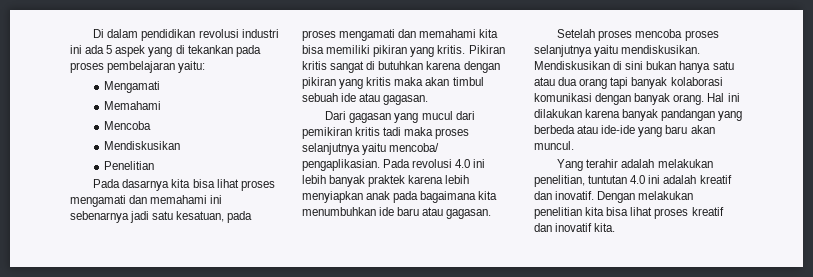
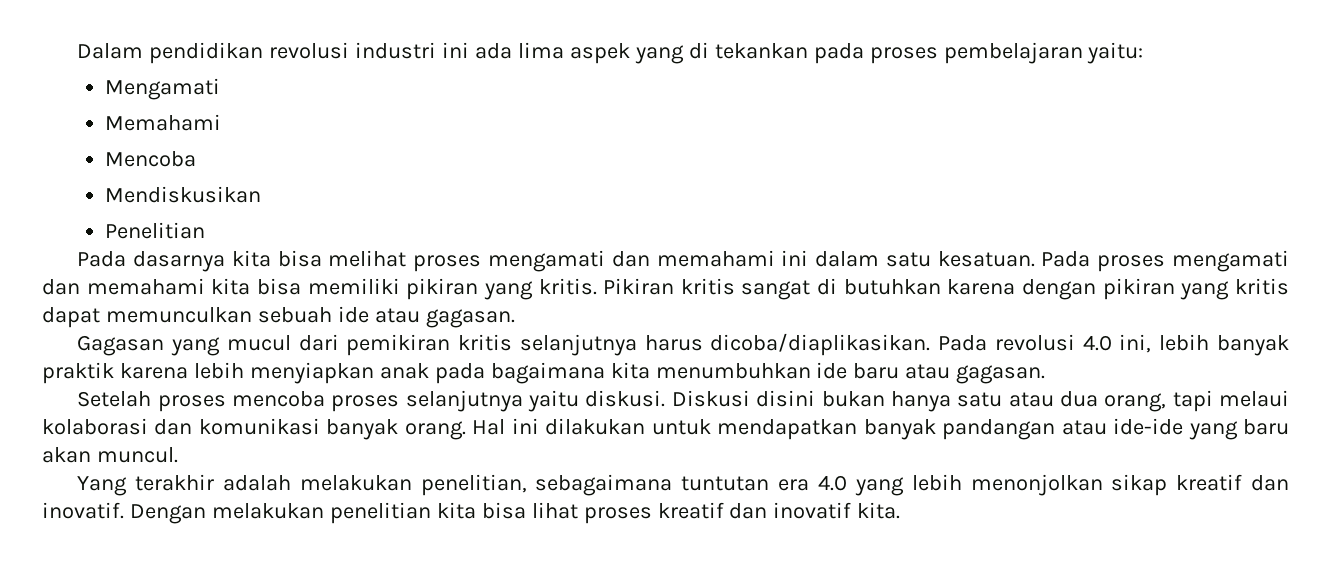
[93,29,139,38] Di dalam -> [77,43,144,59] Dalam
[106,45,113,54] 5 -> [517,42,564,59] lima
[216,179,239,188] lihat -> [328,250,407,267] melihat
[70,211,253,223] sebenarnya jadi satu kesatuan, pada -> [815,251,1091,267] dalam satu kesatuan. Pada
[394,77,484,86] maka akan timbul -> [42,307,252,328] dapat memunculkan
[325,111,392,123] Dari gagasan -> [77,335,165,356] Gagasan
[383,127,470,139] [302,143,440,155] [302,159,380,171] tadi maka proses selanjutnya yaitu mencoba/ pengaplikasian. -> [519,333,931,356] selanjutnya harus dicoba/diaplikasikan.
[473,159,486,168] ini -> [1119,334,1152,353] ini,
[368,175,406,187] praktek -> [42,362,114,384] praktik
[621,45,701,54] [534,61,644,70] mendiskusikan. Mendiskusikan di sini -> [585,390,816,407] diskusi. Diskusi disini
[579,77,723,89] [534,93,632,105] orang tapi banyak kolaborasi komunikasi dengan -> [1104,390,1290,412] [42,418,320,435] orang, tapi melaui kolaborasi dan komunikasi
[585,109,743,121] [534,125,575,134] karena banyak pandangan yang berbeda -> [651,419,1056,440] untuk mendapatkan banyak pandangan
[586,159,619,168] terahir -> [135,474,215,491] terakhir
[588,175,697,184] tuntutan 4.0 ini adalah -> [535,474,1168,496] sebagaimana tuntutan era 4.0 yang lebih menonjolkan sikap

